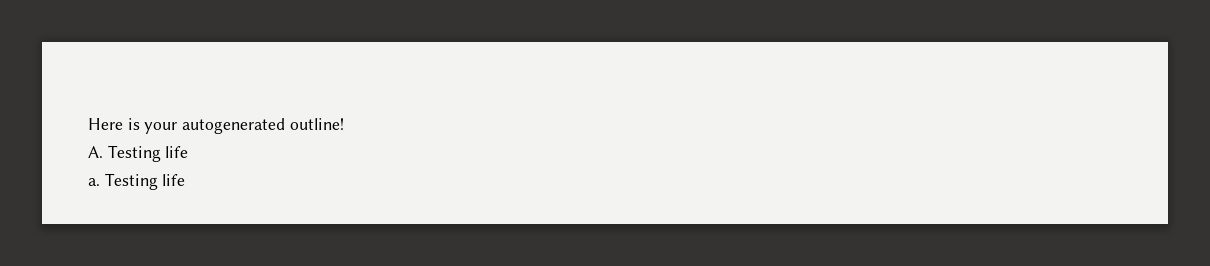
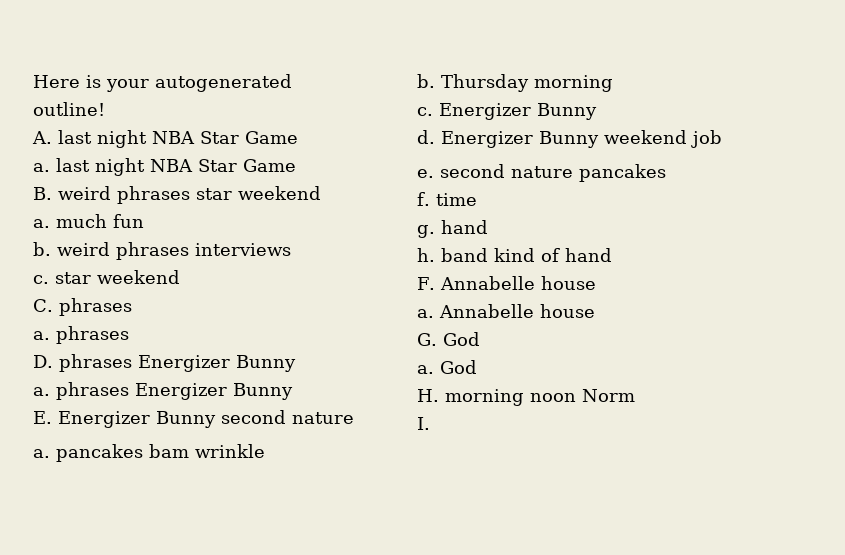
[107,145,189,162] [88,173,186,190] Testing life // a. Testing life -> [58,130,298,148] [33,158,296,176] [33,186,321,204] [33,214,144,228] [33,242,291,260] [33,270,180,284] [33,298,132,316] [33,326,129,344] [33,354,296,372] [33,382,293,400] [33,410,354,428] [33,444,265,462] [417,74,613,92] [417,103,597,120] [417,130,722,148] [417,164,666,182] [417,192,477,206] [417,220,488,238] [417,248,612,262] [417,276,596,290] [417,304,595,318] [417,332,480,346] [417,360,477,374] [417,389,635,406] [417,417,430,430] last night NBA Star Game // a. last night NBA Star Game // B. weird phrases star weekend // a. much fun // b. weird phrases interviews // c. star weekend // C. phrases // a. phrases // D. phrases Energizer Bunny // a. phrases Energizer Bunny // E. Energizer Bunny second nature // a. pancakes bam wrinkle // b. Thursday morning // c. Energizer Bunny // d. Energizer Bunny weekend job // e. second nature pancakes // f. time // g. hand // h. band kind of hand // F. Annabelle house // a. Annabelle house // G. God // a. God // H. morning noon Norm // I.

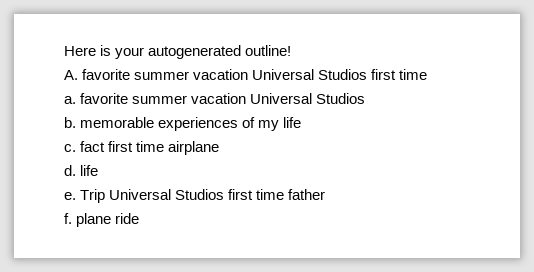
[58,130,298,148] [33,158,296,176] [33,186,321,204] [33,214,144,228] [33,242,291,260] [33,270,180,284] [33,298,132,316] [33,326,129,344] [33,354,296,372] [33,382,293,400] [33,410,354,428] [33,444,265,462] [417,74,613,92] [417,103,597,120] [417,130,722,148] [417,164,666,182] [417,192,477,206] [417,220,488,238] [417,248,612,262] [417,276,596,290] [417,304,595,318] [417,332,480,346] [417,360,477,374] [417,389,635,406] [417,417,430,430] last night NBA Star Game // a. last night NBA Star Game // B. weird phrases star weekend // a. much fun // b. weird phrases interviews // c. star weekend // C. phrases // a. phrases // D. phrases Energizer Bunny // a. phrases Energizer Bunny // E. Energizer Bunny second nature // a. pancakes bam wrinkle // b. Thursday morning // c. Energizer Bunny // d. Energizer Bunny weekend job // e. second nature pancakes // f. time // g. hand // h. band kind of hand // F. Annabelle house // a. Annabelle house // G. God // a. God // H. morning noon Norm // I. -> [82,69,428,80] [64,93,366,104] [64,117,302,131] [64,141,220,155] [64,165,99,176] [64,189,326,203] [64,213,140,227] favorite summer vacation Universal Studios first time // a. favorite summer vacation Universal Studios // b. memorable experiences of my life // c. fact first time airplane // d. life // e. Trip Universal Studios first time father // f. plane ride

